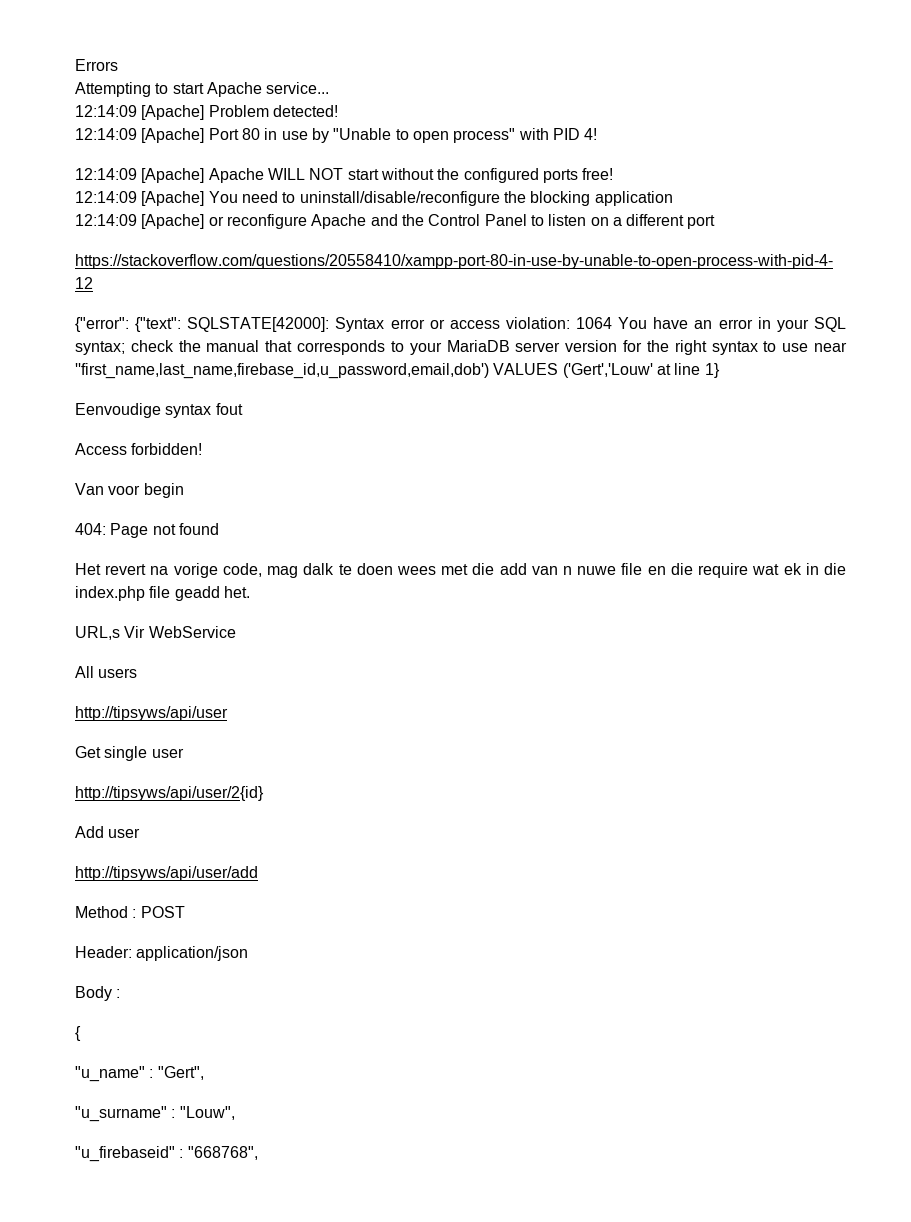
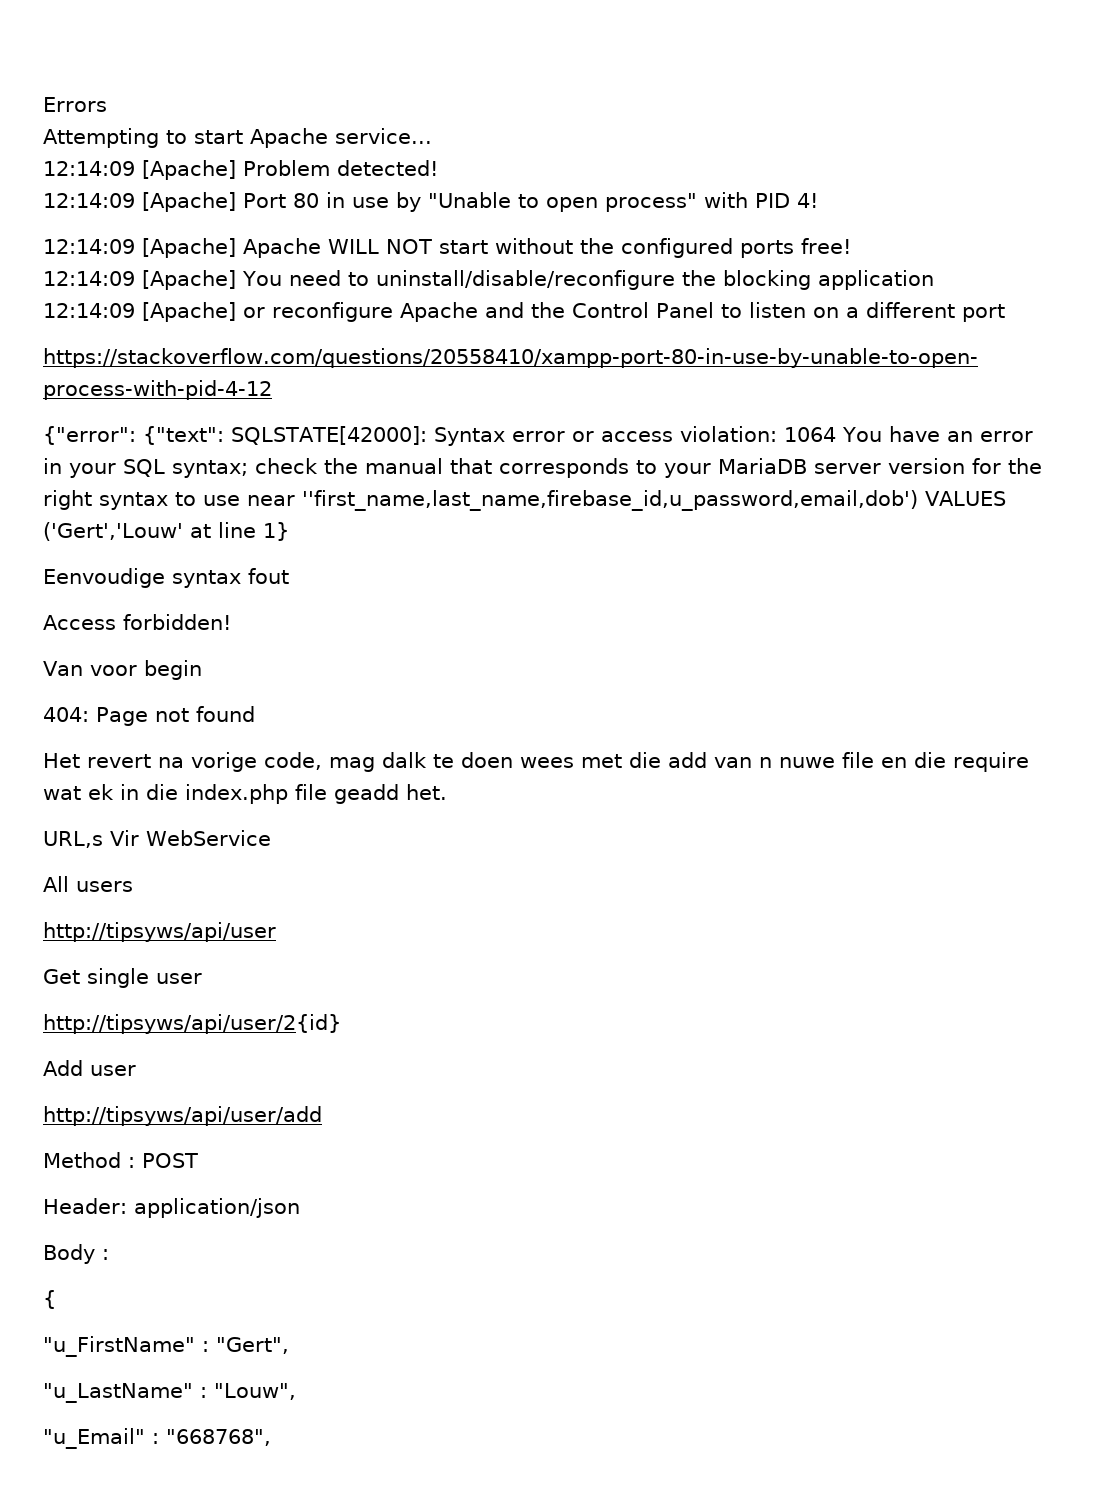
[75,1066,145,1082] "u_name" -> [43,1336,195,1357] "u_FirstName"
[75,1106,167,1122] "u_surname" -> [43,1383,193,1403] "u_LastName"
[75,1146,175,1162] "u_firebaseid" -> [43,1428,145,1449] "u_Email"

